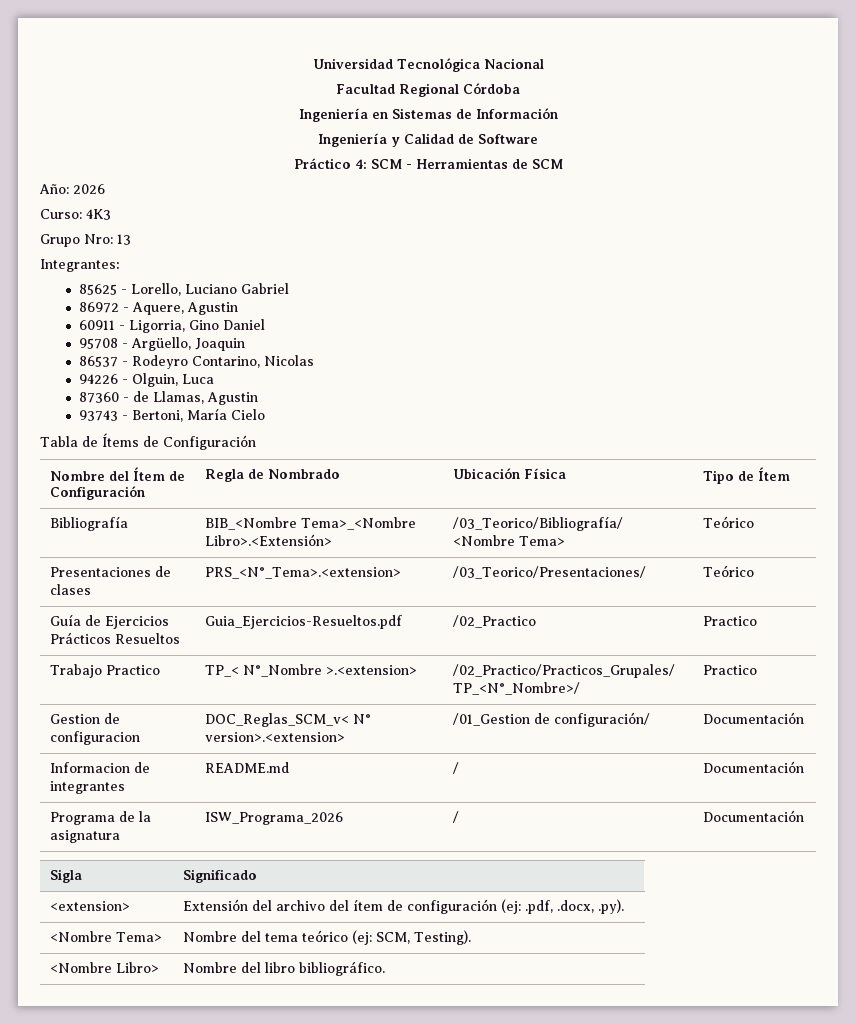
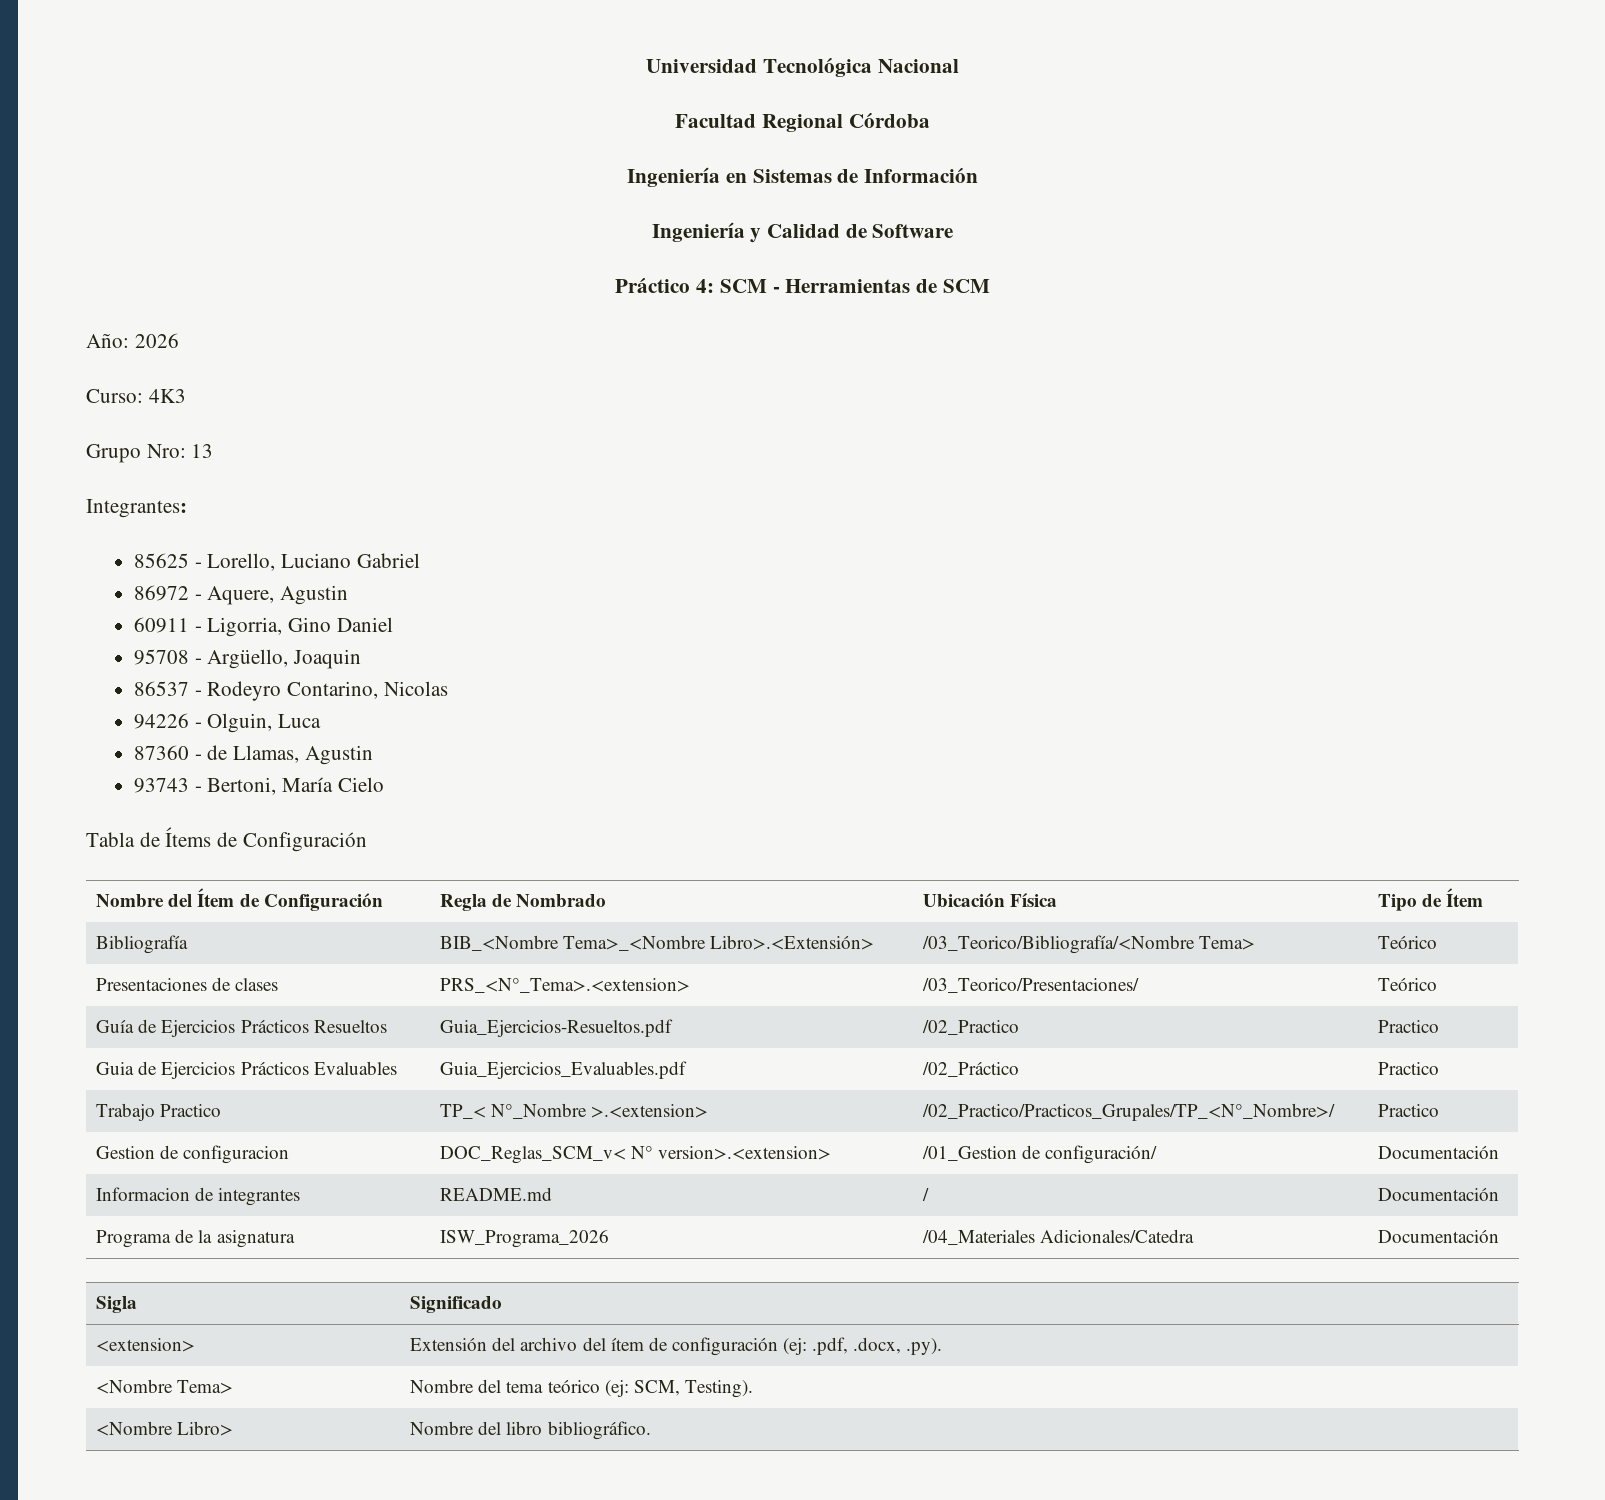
(757, 621) none -> [96,1061,397,1079] [440,1061,688,1079] [922,1062,1020,1077] [1378,1062,1440,1075] // Guia de Ejercicios Prácticos Evaluables | Guia_Ejercicios_Evaluables.pdf | /02_Práctico | Practico
[452,811,459,823] / -> [922,1229,1195,1245] /04_Materiales Adicionales/Catedra

